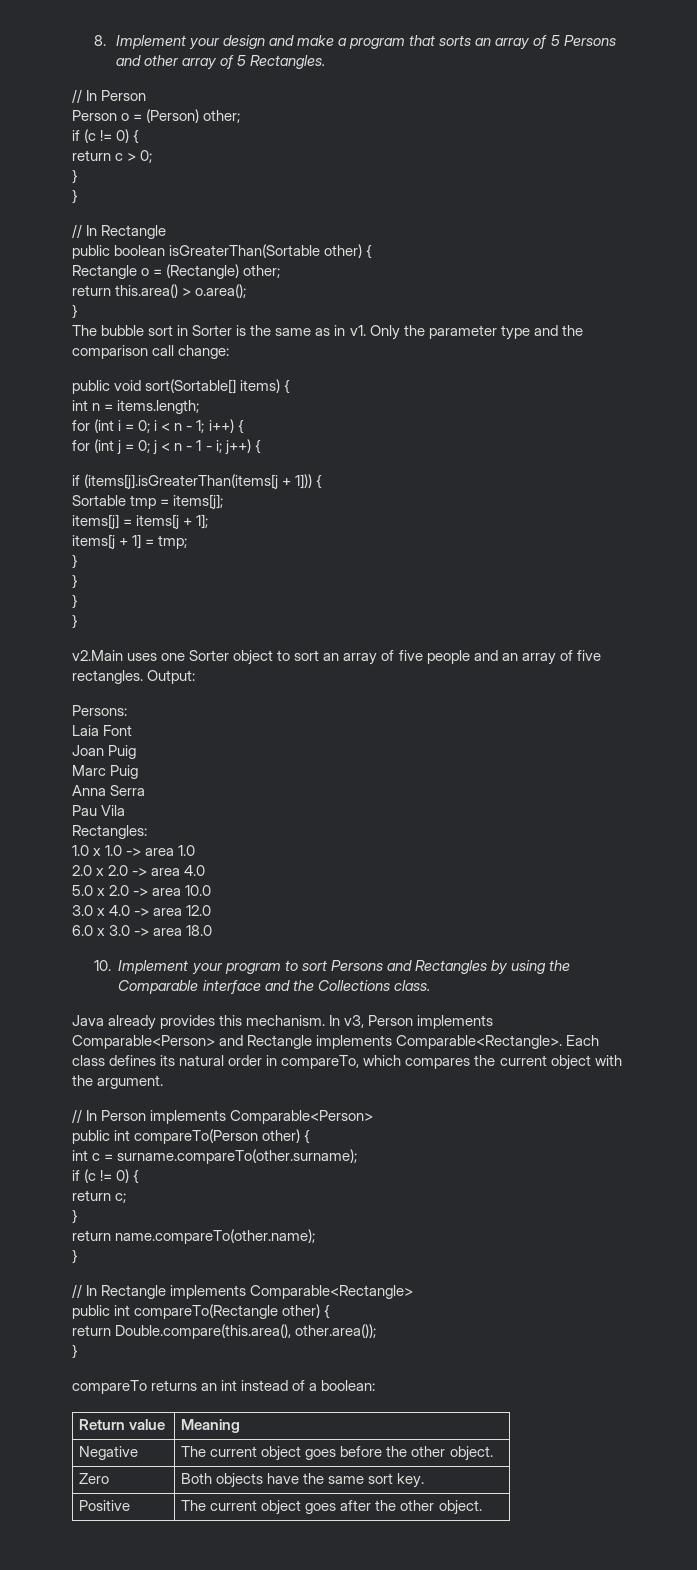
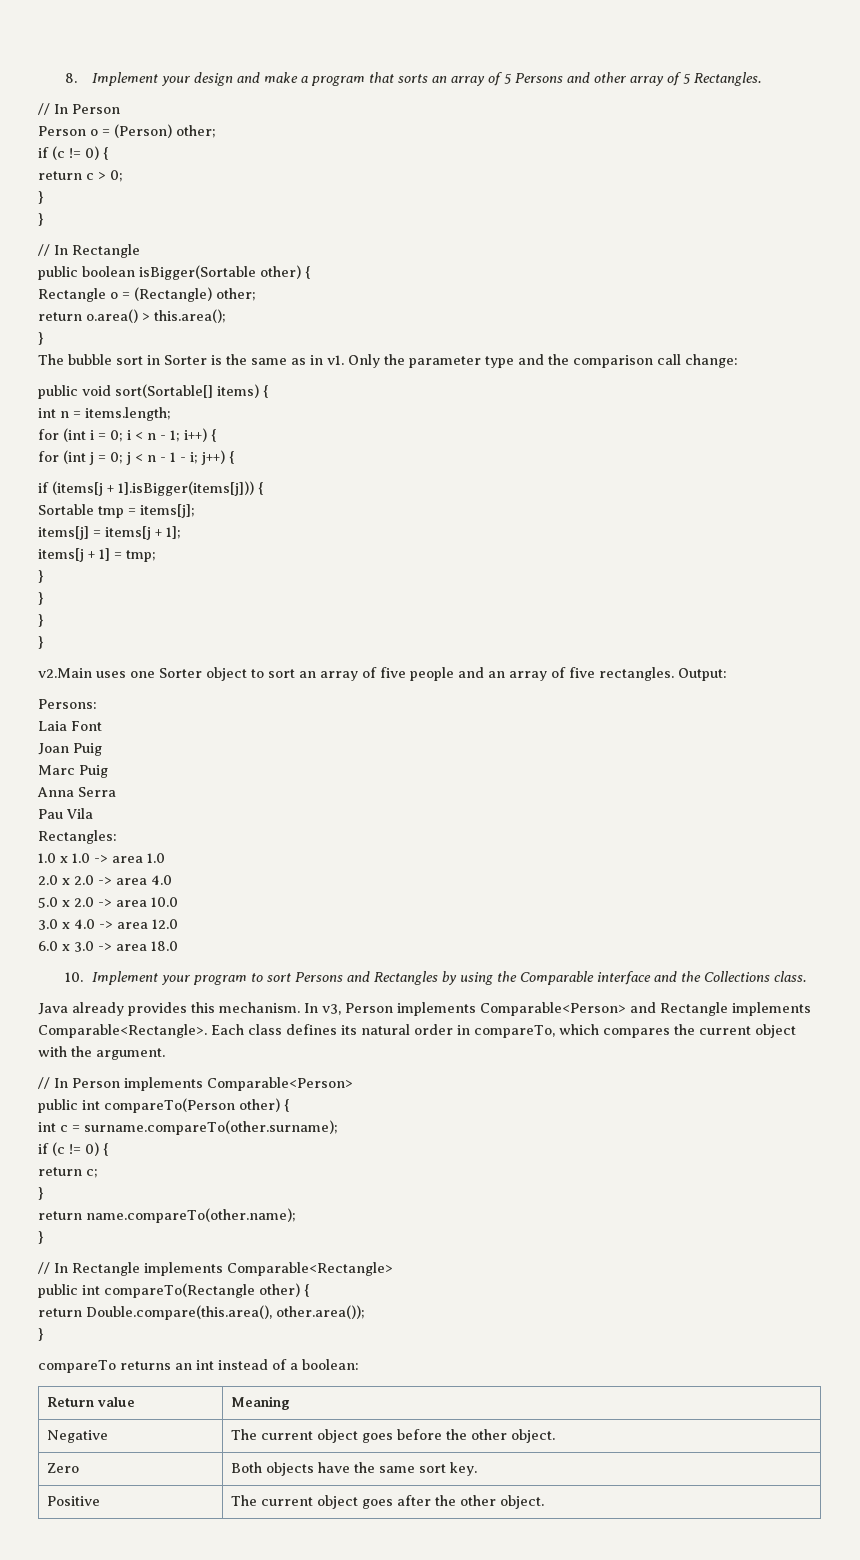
[169,244,321,258] isGreaterThan(Sortable -> [139,265,256,280] isBigger(Sortable
[115,284,247,298] this.area() > o.area(); -> [86,309,226,323] o.area() > this.area();
[84,474,313,490] (items[j].isGreaterThan(items[j + 1])) -> [52,481,254,496] (items[j + 1].isBigger(items[j]))

